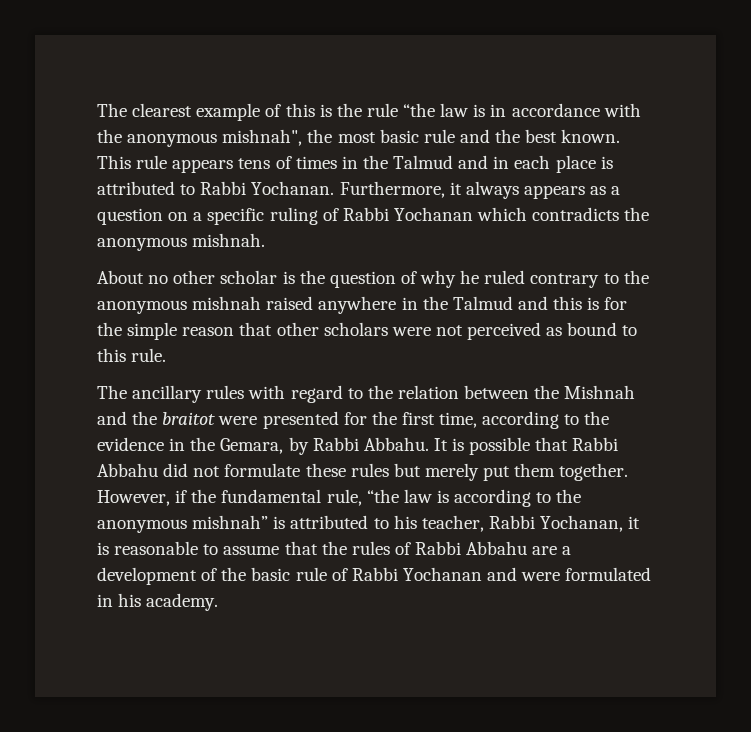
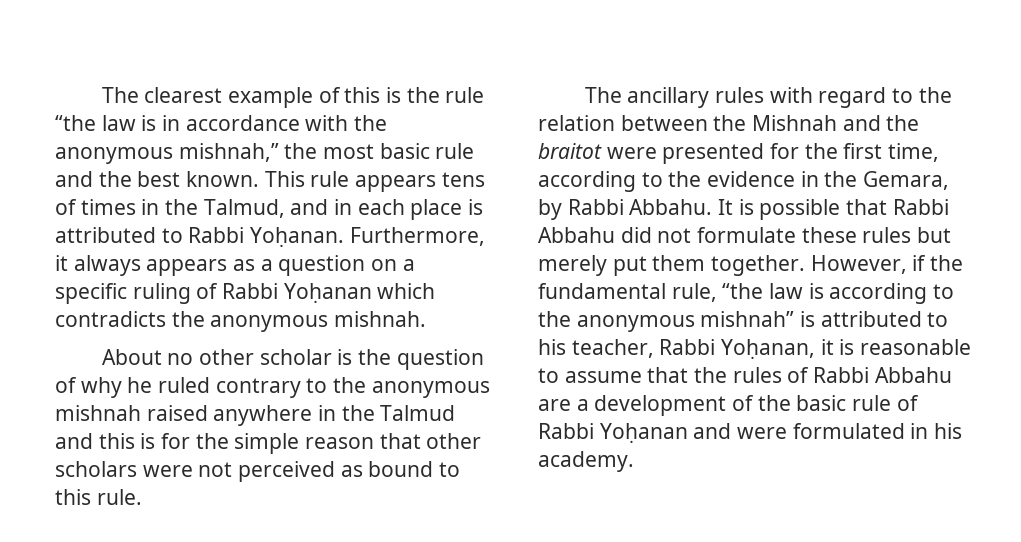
[222,129,303,146] mishnah", -> [178,143,279,162] mishnah,”
[393,155,454,169] Talmud -> [203,199,285,218] Talmud,
[251,181,335,195] Yochanan. -> [250,227,345,247] Yoḥanan.
[393,207,473,221] Yochanan -> [283,283,372,303] Yoḥanan
[540,515,624,532] Yochanan, -> [721,339,816,359] Yoḥanan,
[402,567,482,581] Yochanan -> [599,423,688,443] Yoḥanan

